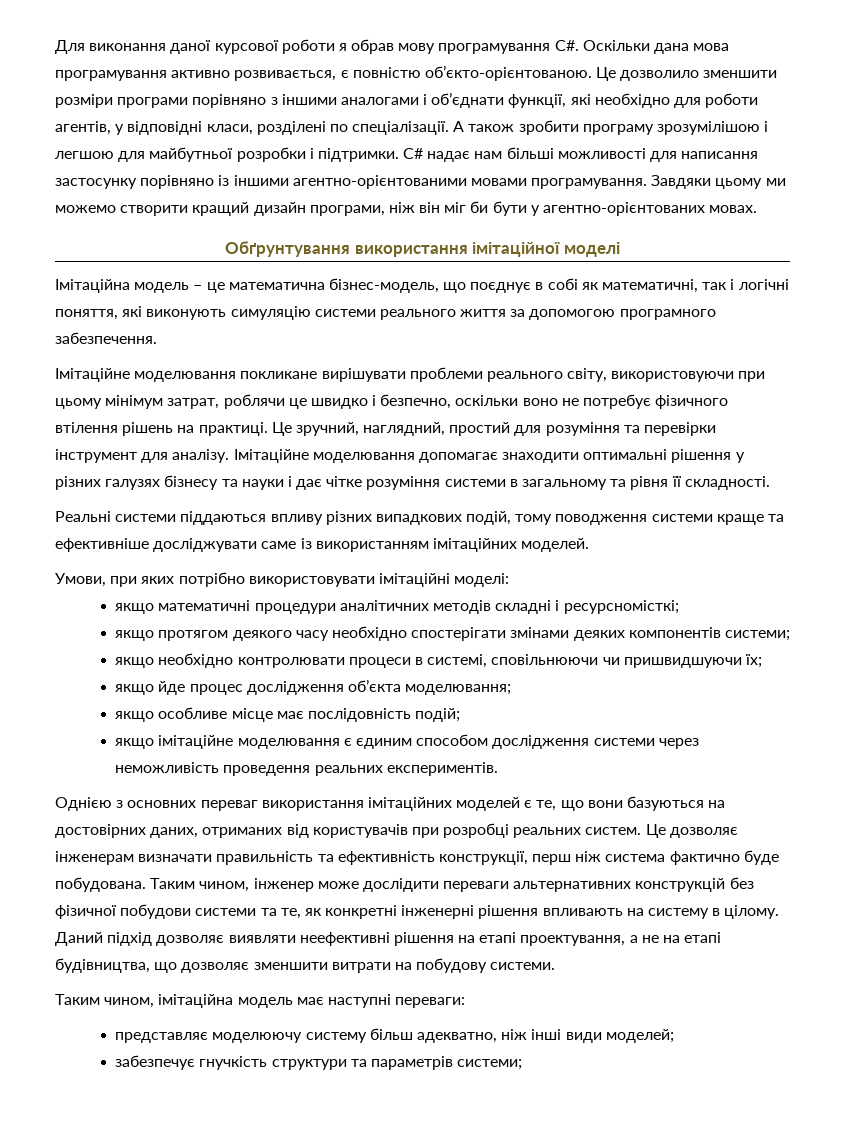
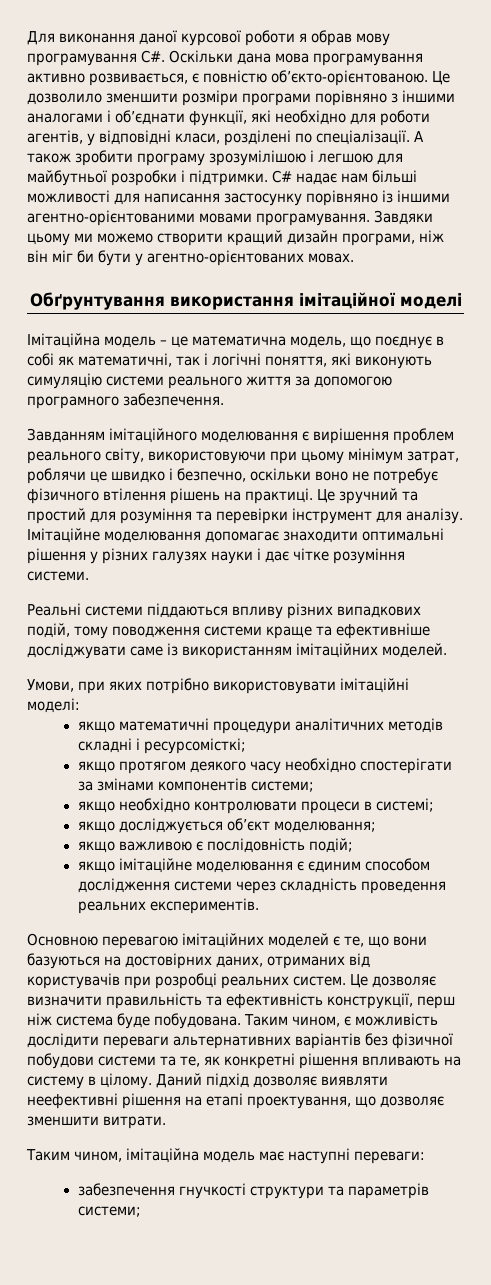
[328,278,439,293] бізнес-модель, -> [290,336,347,348] модель,
[55,367,483,382] Імітаційне моделювання покликане вирішувати проблеми -> [27,428,455,444] Завданням імітаційного моделювання є вирішення проблем
[295,422,446,436] зручний, наглядний, -> [339,488,419,504] зручний та
[164,475,238,490] бізнесу та -> (208, 557) none
[444,476,770,490] системи в загальному та рівня її складності. -> [27,571,89,581] системи.
[563,600,679,614] ресурсномісткі; -> [143,738,246,754] ресурсомісткі;
[510,627,625,641] змінами деяких -> [77,778,154,791] за змінами
[427,654,762,668] [115,679,401,695] системі, сповільнюючи чи пришвидшуючи їх; // якщо йде процес дослідження об’єкта -> [375,798,434,812] [77,818,270,834] системі; // якщо досліджується об’єкт
[158,707,304,722] особливе місце має -> [118,841,203,851] важливою є
[115,762,220,773] неможливість -> [279,878,357,893] складність
[55,797,364,811] Однією з основних переваг використання -> [27,933,179,949] Основною перевагою
[55,851,213,865] інженерам визначати -> [27,996,102,1006] визначити
[669,851,740,865] фактично -> (114, 1021) none
[253,878,359,892] інженер може -> [344,1013,439,1026] є можливість
[635,878,726,892] конструкцій -> [295,1033,362,1049] варіантів
[401,905,475,919] інженерні -> (296, 1061) none
[629,932,722,943] [55,958,556,973] а не на етапі будівництва, що дозволяє зменшити витрати на побудову системи. -> [355,1096,445,1108] [27,1116,167,1129] що дозволяє зменшити витрати.
[115,1028,674,1043] [115,1055,268,1070] представляє моделюючу систему більш адекватно, ніж інші види моделей; // забезпечує гнучкість -> [77,1183,246,1199] забезпечення гнучкості

